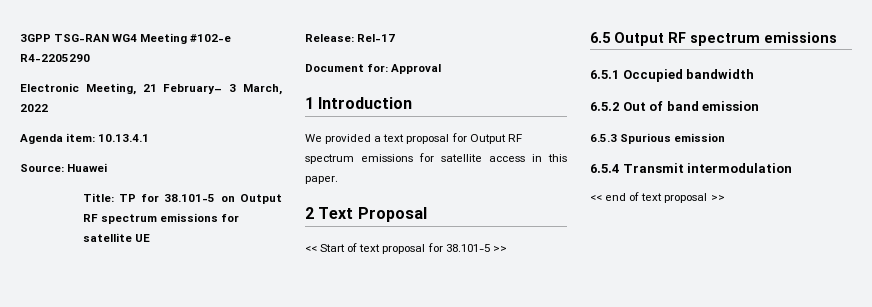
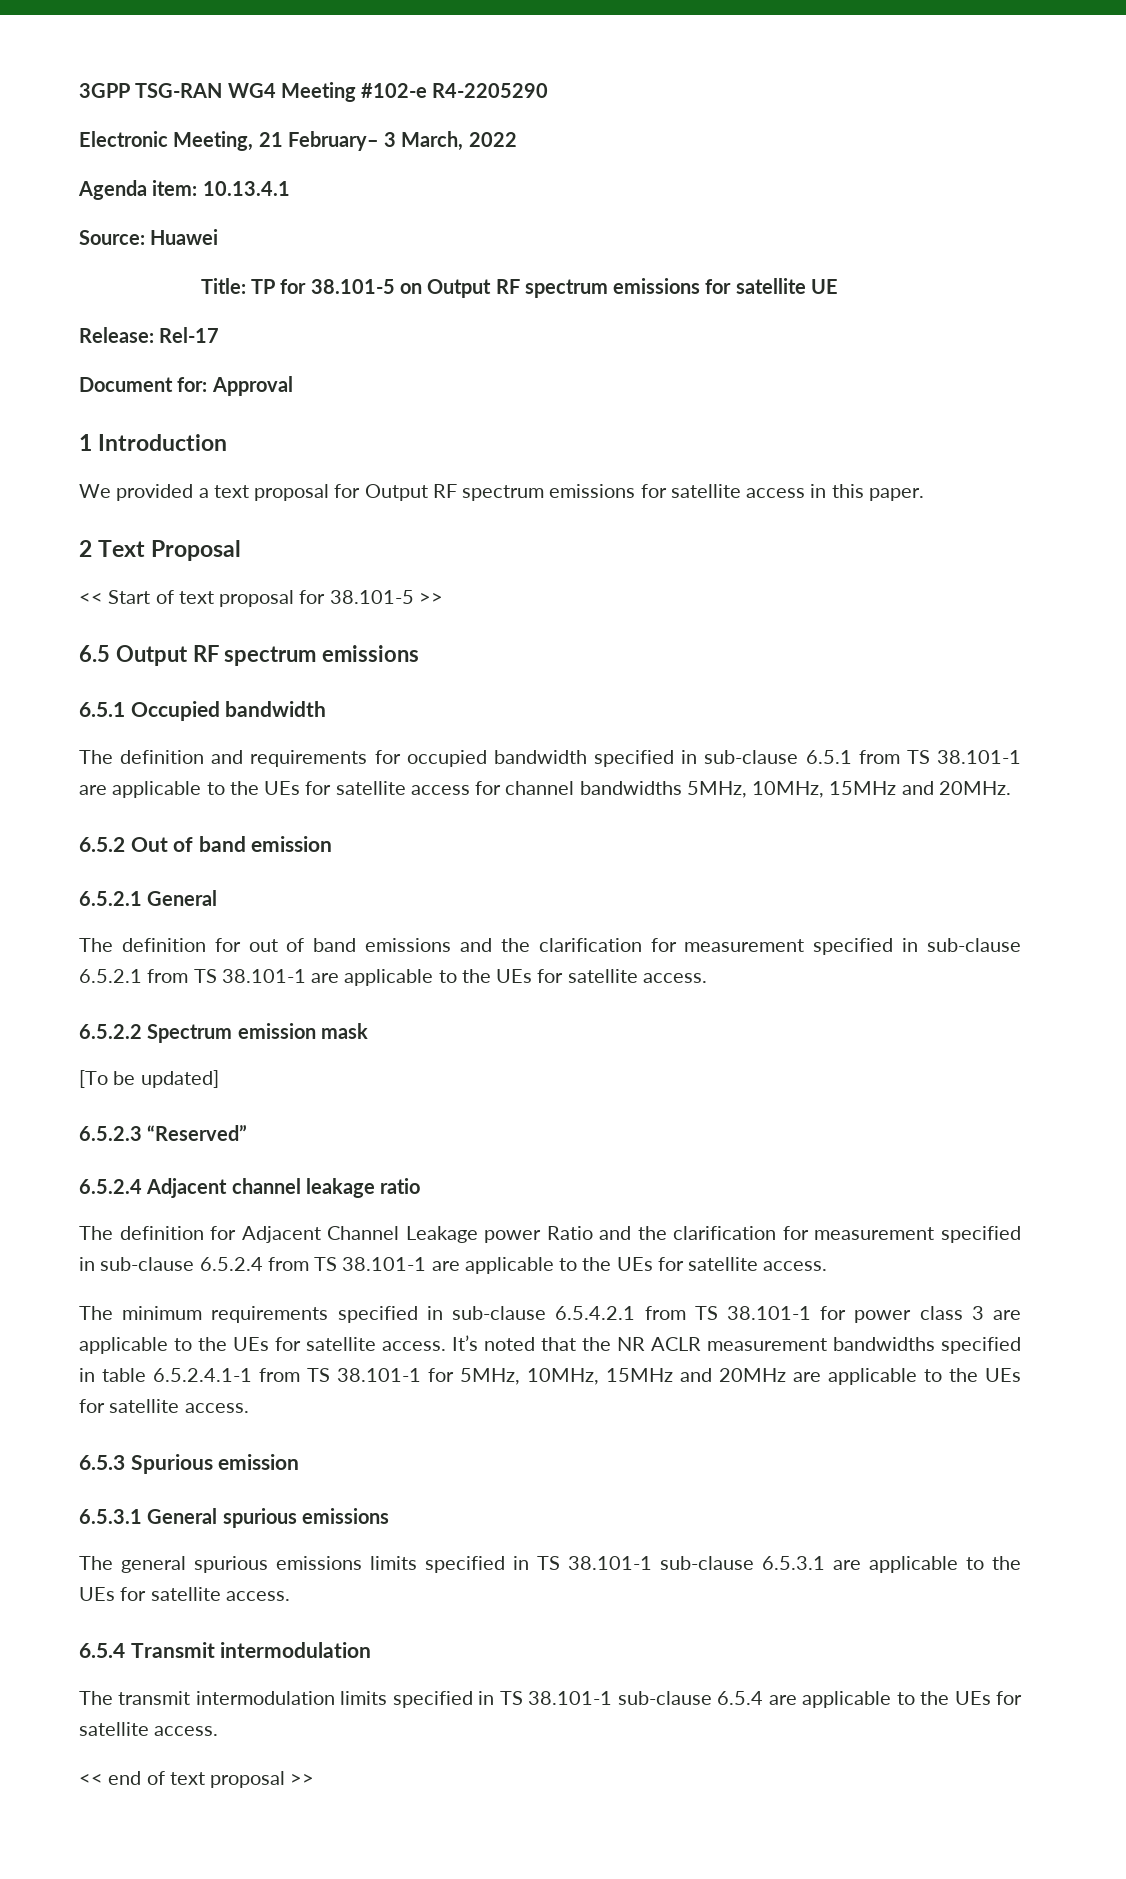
(755, 74) none -> [79,750,1022,767] [79,781,1011,798] // The definition and requirements for occupied bandwidth specified in sub-clause 6.5.1 from TS 38.101-1 are applicable to the UEs for satellite access for channel bandwidths 5MHz, 10MHz, 15MHz and 20MHz.
[590,133,726,144] [590,163,793,173] 6.5.3 Spurious emission // 6.5.4 Transmit intermodulation -> [79,890,218,906] [79,938,1022,955] [79,969,707,986] [79,1023,368,1043] [79,1070,219,1088] [79,1124,248,1141] [79,1178,421,1198] [79,1226,1022,1243] [79,1257,828,1274] [79,1306,1021,1323] [79,1335,1021,1354] [79,1368,1021,1385] [79,1399,249,1413] [79,1454,300,1474] [79,1508,389,1528] [79,1556,1021,1573] [79,1587,290,1601] [79,1642,372,1658] [79,1691,1023,1708] [79,1722,219,1736] 6.5.2.1 General // The definition for out of band emissions and the clarification for measurement specified in sub-clause 6.5.2.1 from TS 38.101-1 are applicable to the UEs for satellite access. // 6.5.2.2 Spectrum emission mask // [To be updated] // 6.5.2.3 “Reserved” // 6.5.2.4 Adjacent channel leakage ratio // The definition for Adjacent Channel Leakage power Ratio and the clarification for measurement specified in sub-clause 6.5.2.4 from TS 38.101-1 are applicable to the UEs for satellite access. // The minimum requirements specified in sub-clause 6.5.4.2.1 from TS 38.101-1 for power class 3 are applicable to the UEs for satellite access. It’s noted that the NR ACLR measurement bandwidths specified in table 6.5.2.4.1-1 from TS 38.101-1 for 5MHz, 10MHz, 15MHz and 20MHz are applicable to the UEs for satellite access. // 6.5.3 Spurious emission // 6.5.3.1 General spurious emissions // The general spurious emissions limits specified in TS 38.101-1 sub-clause 6.5.3.1 are applicable to the UEs for satellite access. // 6.5.4 Transmit intermodulation // The transmit intermodulation limits specified in TS 38.101-1 sub-clause 6.5.4 are applicable to the UEs for satellite access.

